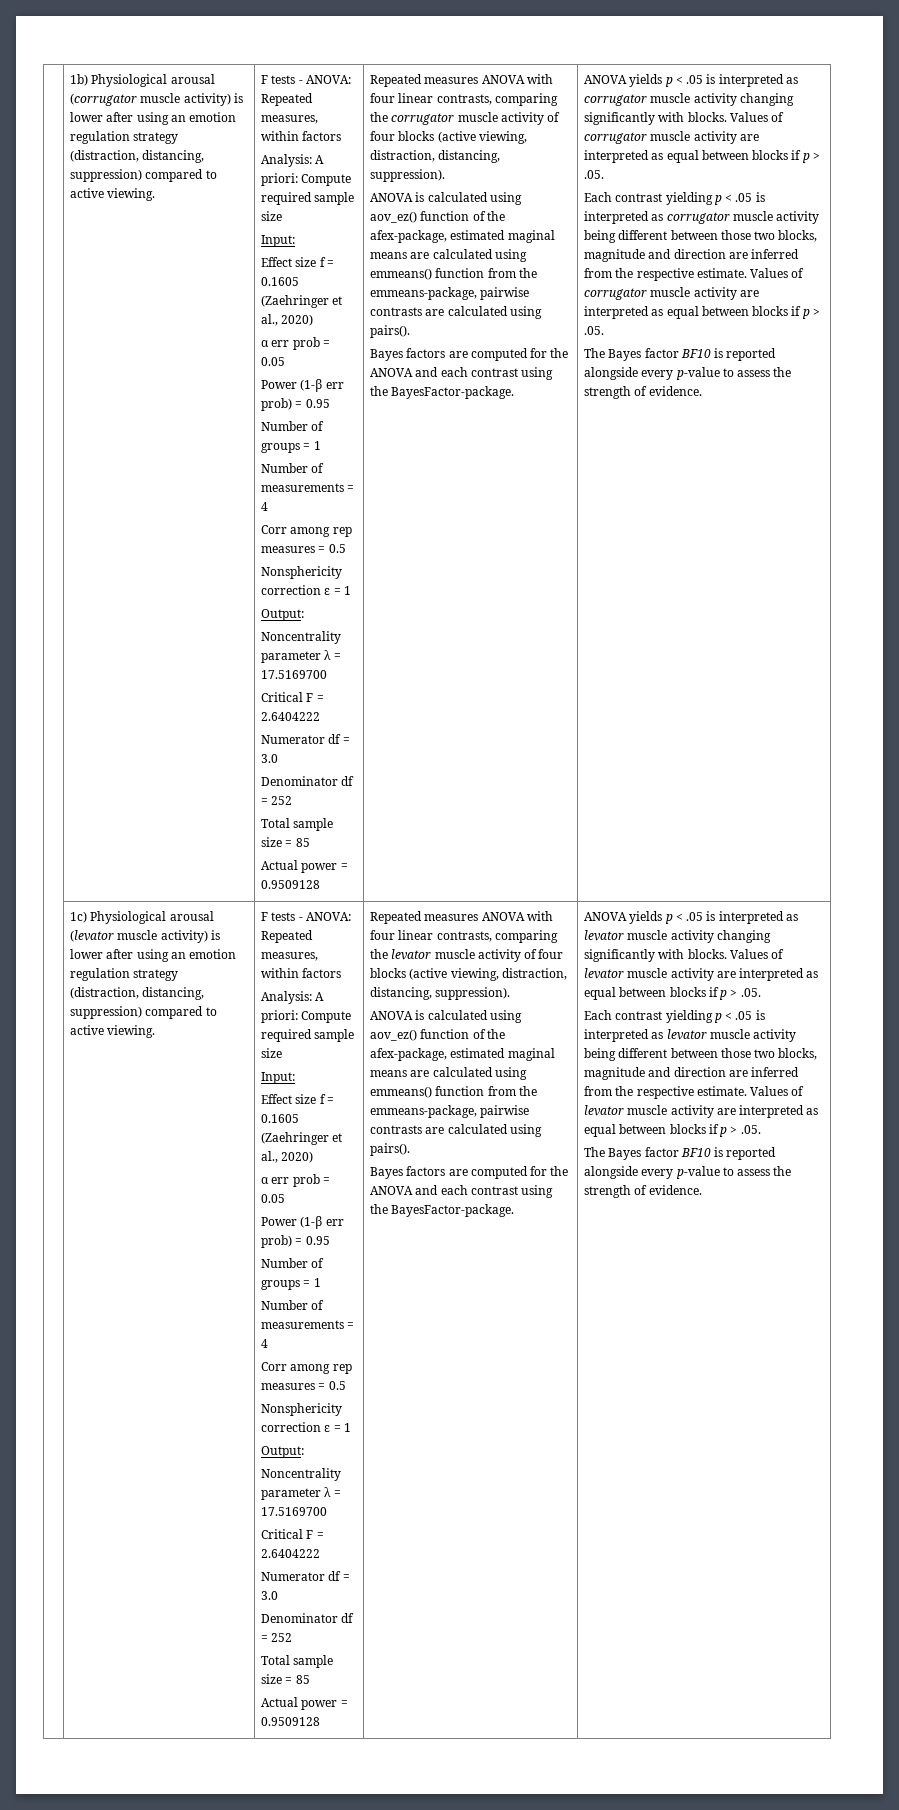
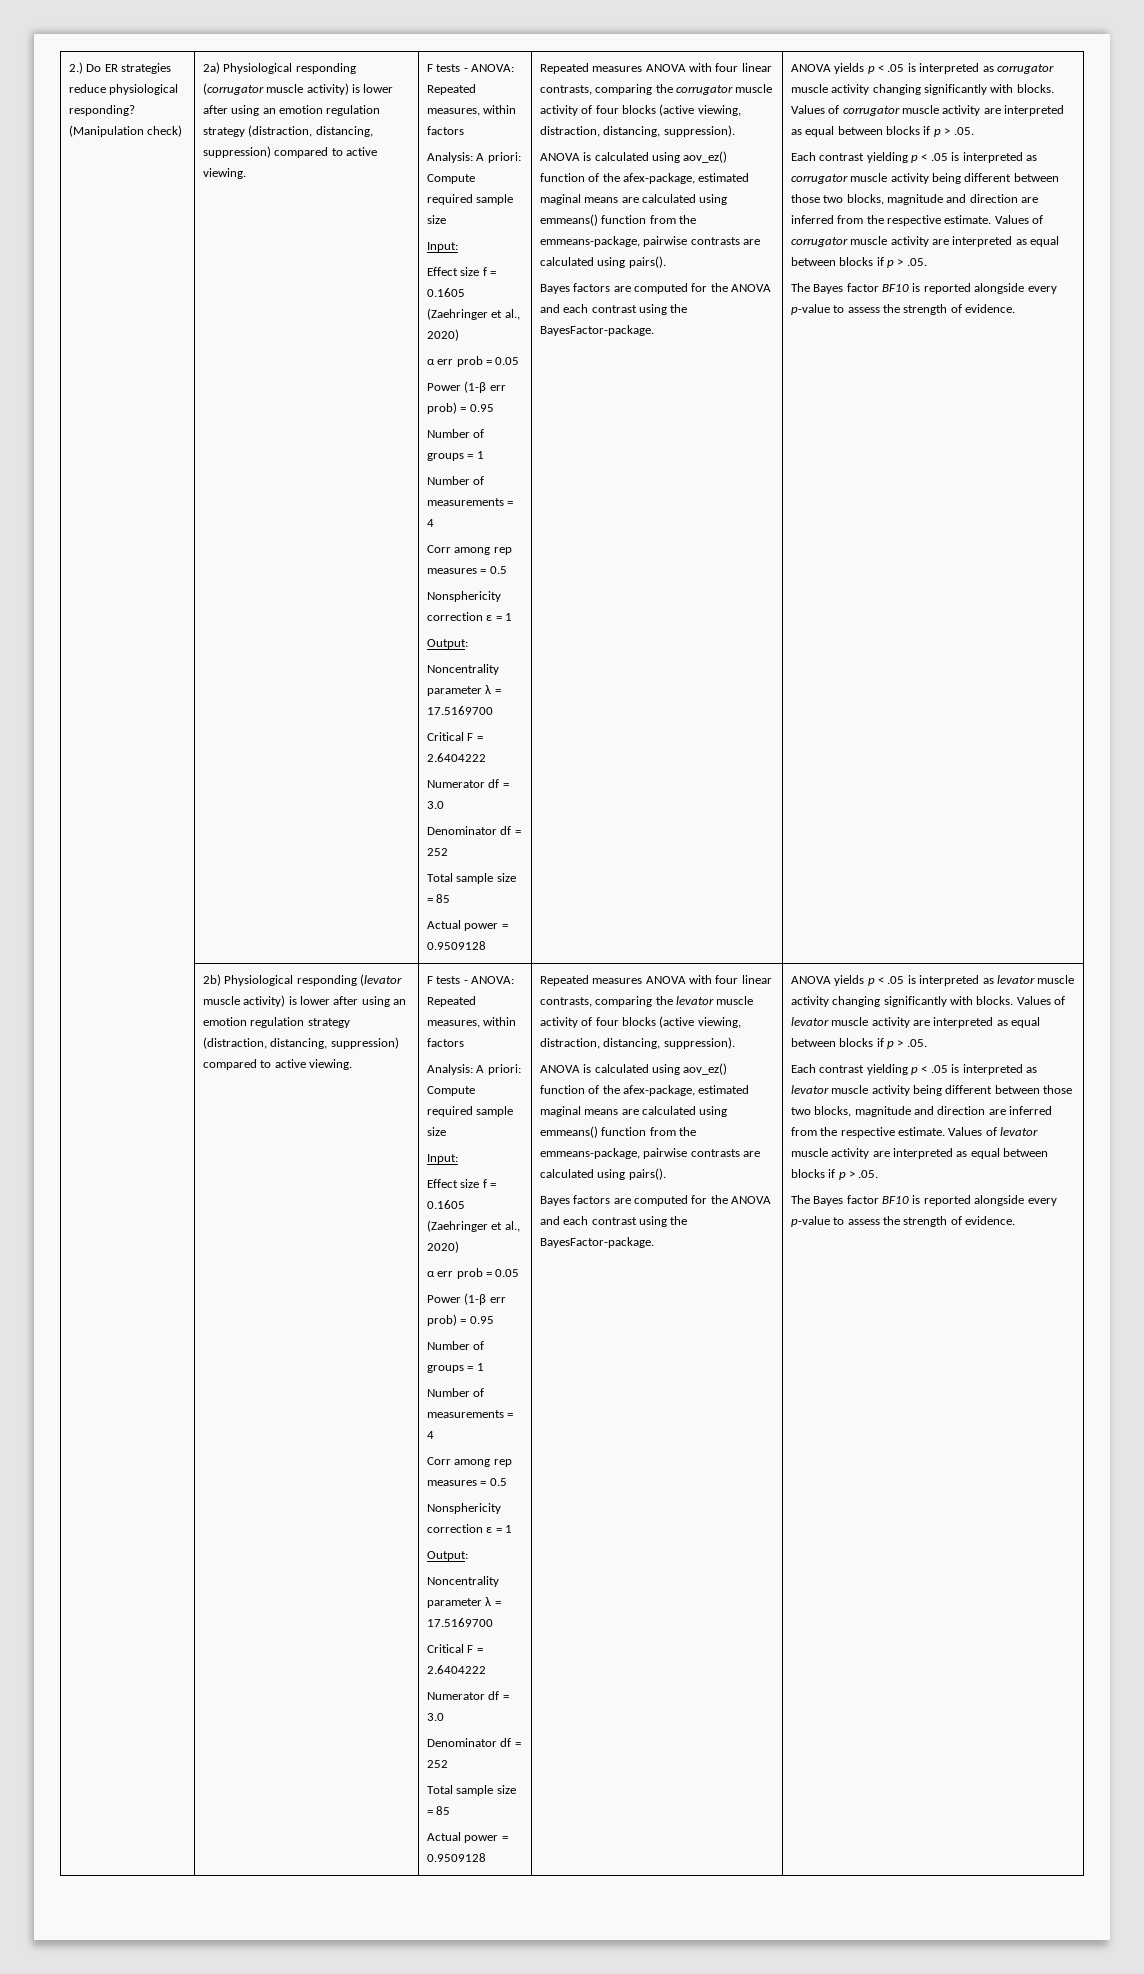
[70,74,215,87] | 1b) Physiological arousal -> [68,62,172,74] [68,84,179,95] [68,105,135,116] [68,125,183,137] [202,62,356,74] 2.) Do ER strategies reduce physiological responding? (Manipulation check) | 2a) Physiological responding
[70,911,214,924] 1c) Physiological arousal -> [202,974,357,986] 2b) Physiological responding

